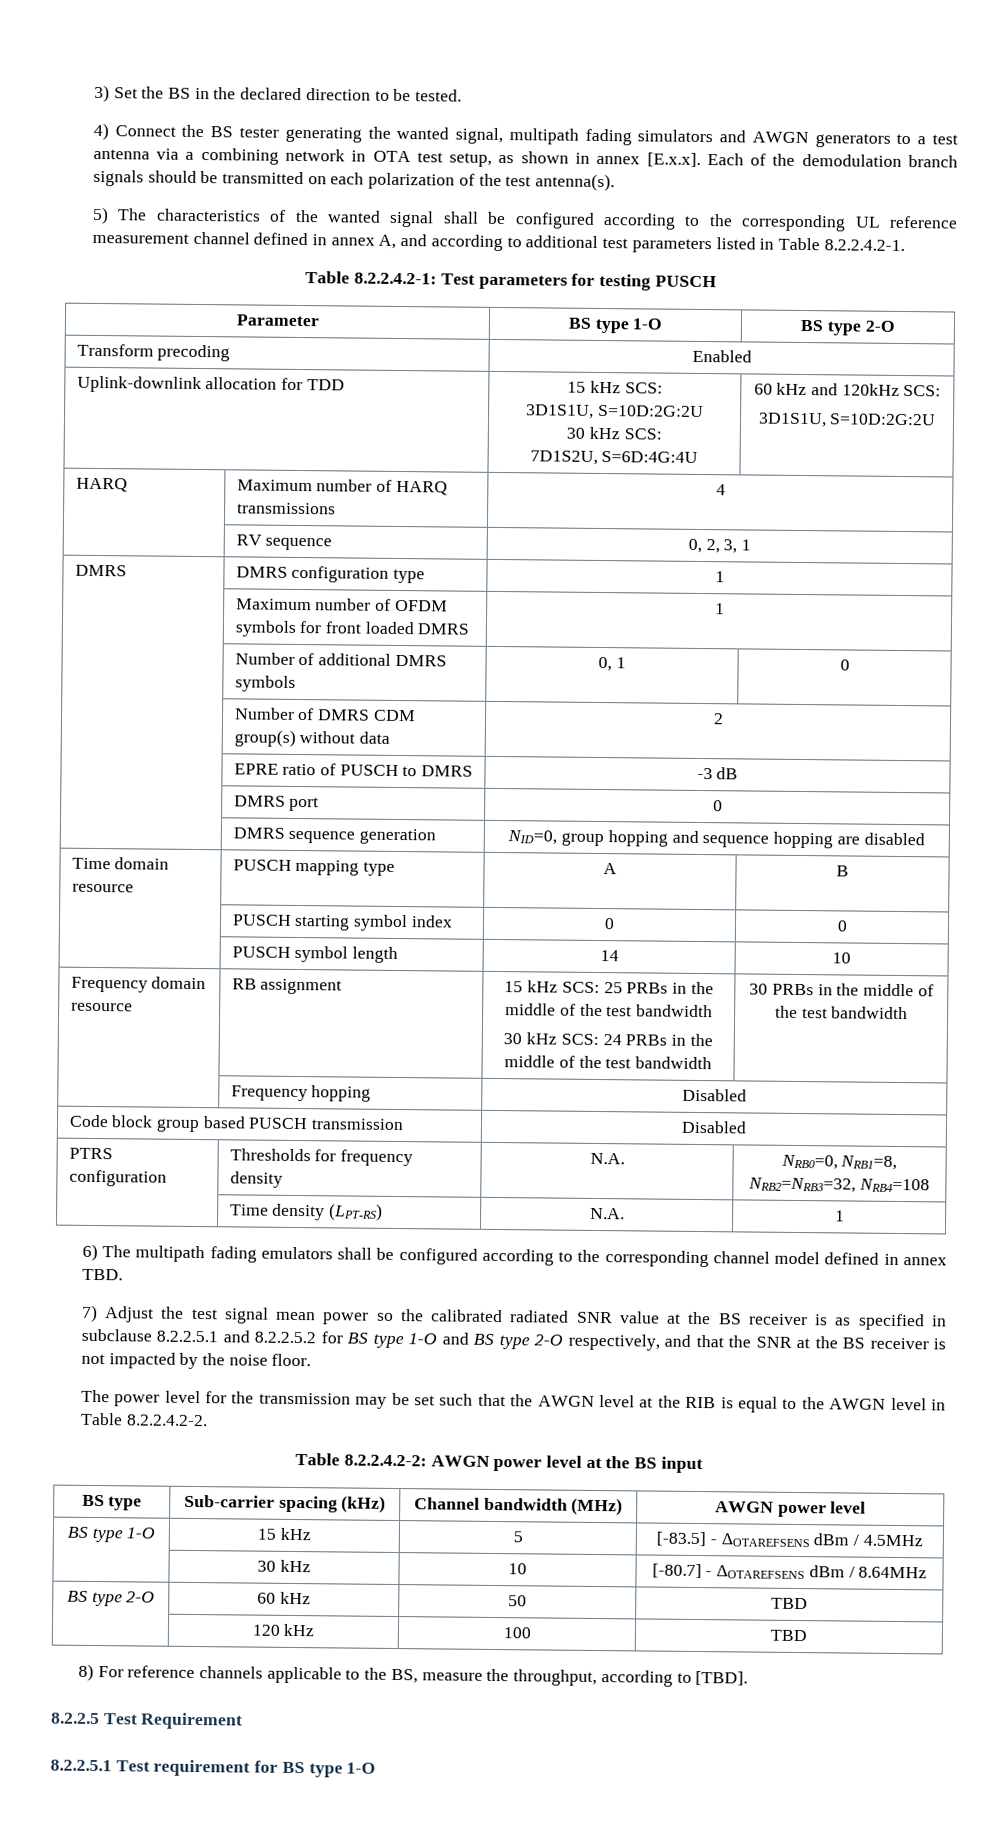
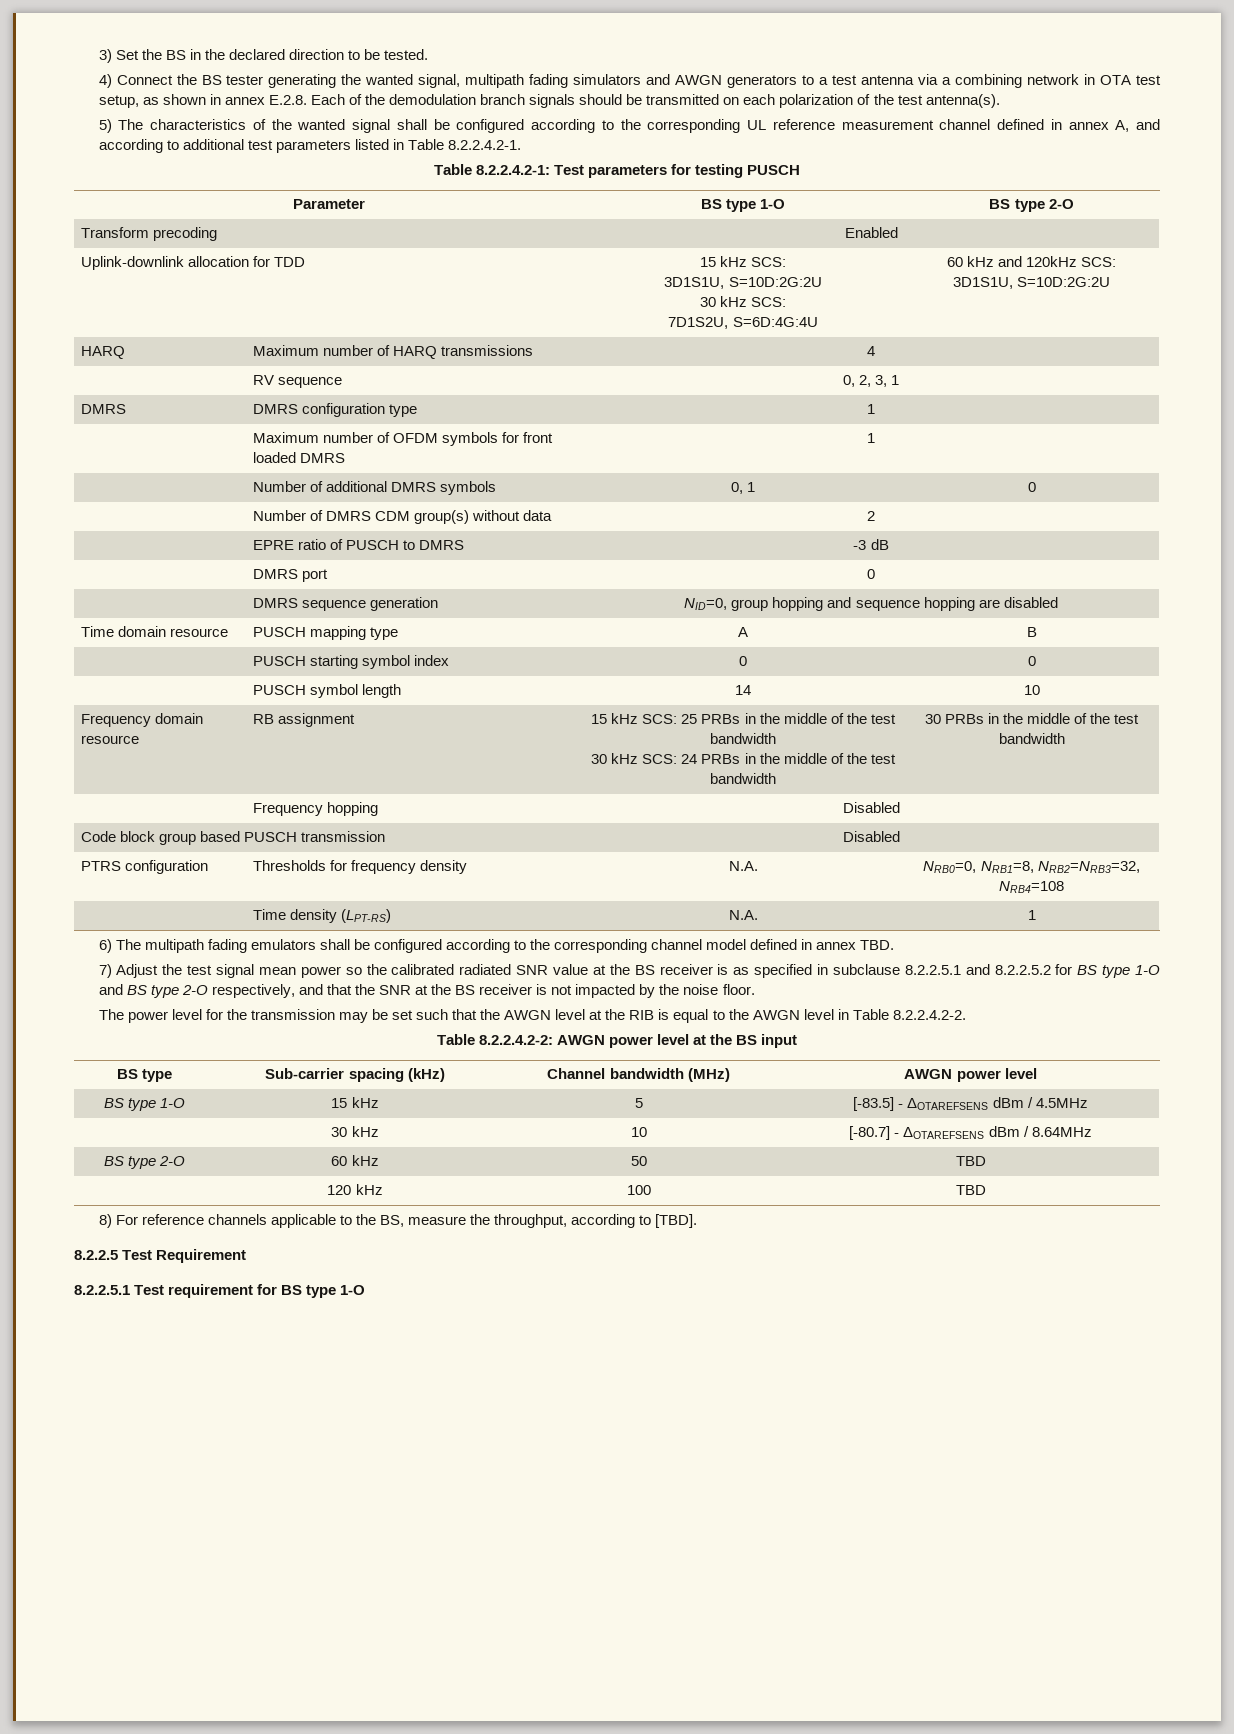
[646,152,701,167] [E.x.x]. -> [268,95,307,105] E.2.8.

